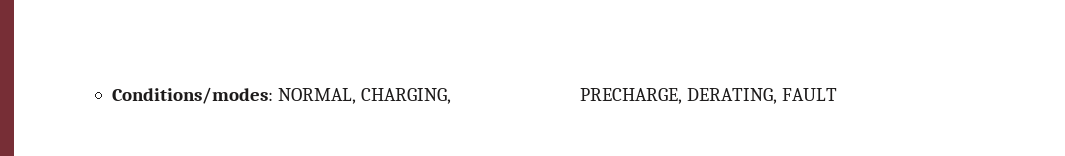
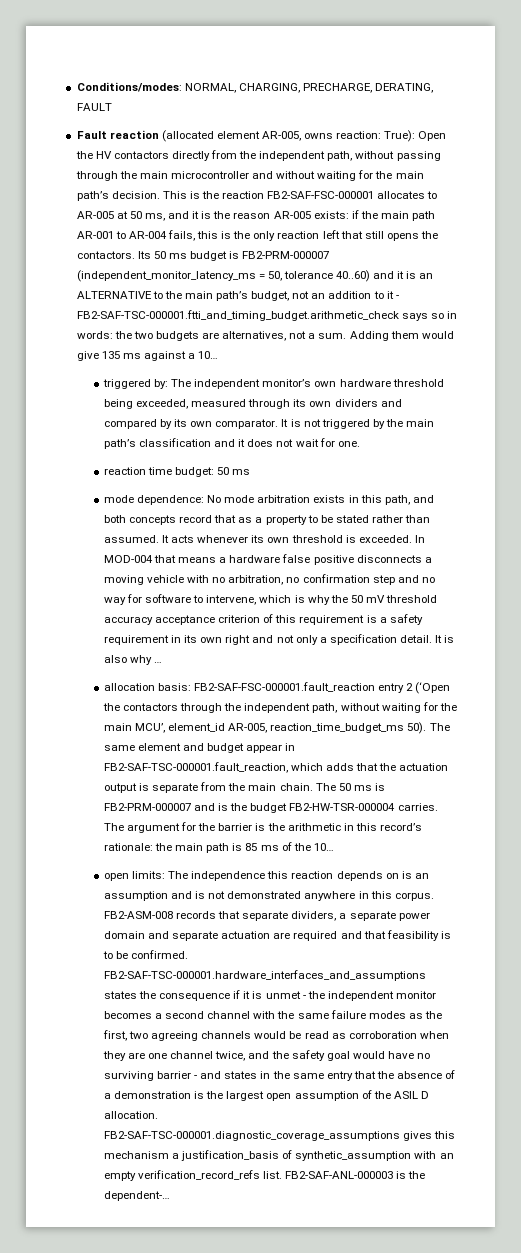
(838, 94) none -> [76,130,447,142] [75,150,441,161] [75,170,424,181] [76,191,438,201] [76,210,436,221] [76,230,439,241] [76,251,330,261] [76,270,434,282] [76,291,399,301] [76,310,457,321] [76,331,454,341] [76,351,219,361] [102,379,444,389] [103,399,402,409] [103,419,435,429] [103,438,360,449] [103,467,251,477] [103,495,434,505] [103,515,431,525] [103,535,425,543] [103,554,432,565] [103,574,435,585] [103,594,438,605] [103,614,423,625] [103,634,455,645] [103,655,163,665] [103,682,451,694] [102,702,457,713] [103,722,450,734] [103,743,296,753] [103,762,449,773] [103,782,386,793] [103,803,438,813] [103,822,423,833] [103,842,334,853] [103,871,429,881] [103,891,434,901] [103,911,430,921] [103,930,451,941] [102,950,189,959] [103,970,426,981] [103,990,437,1001] [103,1010,443,1019] [102,1030,449,1041] [102,1050,431,1061] [103,1070,456,1081] [103,1090,430,1101] [103,1111,158,1119] [103,1131,456,1141] [103,1150,454,1161] [103,1170,426,1181] [103,1191,170,1201] // Fault reaction (allocated element AR-005, owns reaction: True): Open the HV contactors directly from the independent path, without passing through the main microcontroller and without waiting for the main path’s decision. This is the reaction FB2-SAF-FSC-000001 allocates to AR-005 at 50 ms, and it is the reason AR-005 exists: if the main path AR-001 to AR-004 fails, this is the only reaction left that still opens the contactors. Its 50 ms budget is FB2-PRM-000007 (independent_monitor_latency_ms = 50, tolerance 40..60) and it is an ALTERNATIVE to the main path’s budget, not an addition to it - FB2-SAF-TSC-000001.ftti_and_timing_budget.arithmetic_check says so in words: the two budgets are alternatives, not a sum. Adding them would give 135 ms against a 10… // triggered by: The independent monitor’s own hardware threshold being exceeded, measured through its own dividers and compared by its own comparator. It is not triggered by the main path’s classification and it does not wait for one. // reaction time budget: 50 ms // mode dependence: No mode arbitration exists in this path, and both concepts record that as a property to be stated rather than assumed. It acts whenever its own threshold is exceeded. In MOD-004 that means a hardware false positive disconnects a moving vehicle with no arbitration, no confirmation step and no way for software to intervene, which is why the 50 mV threshold accuracy acceptance criterion of this requirement is a safety requirement in its own right and not only a specification detail. It is also why … // allocation basis: FB2-SAF-FSC-000001.fault_reaction entry 2 (‘Open the contactors through the independent path, without waiting for the main MCU’, element_id AR-005, reaction_time_budget_ms 50). The same element and budget appear in FB2-SAF-TSC-000001.fault_reaction, which adds that the actuation output is separate from the main chain. The 50 ms is FB2-PRM-000007 and is the budget FB2-HW-TSR-000004 carries. The argument for the barrier is the arithmetic in this record’s rationale: the main path is 85 ms of the 10… // open limits: The independence this reaction depends on is an assumption and is not demonstrated anywhere in this corpus. FB2-ASM-008 records that separate dividers, a separate power domain and separate actuation are required and that feasibility is to be confirmed. FB2-SAF-TSC-000001.hardware_interfaces_and_assumptions states the consequence if it is unmet - the independent monitor becomes a second channel with the same failure modes as the first, two agreeing channels would be read as corroboration when they are one channel twice, and the safety goal would have no surviving barrier - and states in the same entry that the absence of a demonstration is the largest open assumption of the ASIL D allocation. FB2-SAF-TSC-000001.diagnostic_coverage_assumptions gives this mechanism a justification_basis of synthetic_assumption with an empty verification_record_refs list. FB2-SAF-ANL-000003 is the dependent-…

